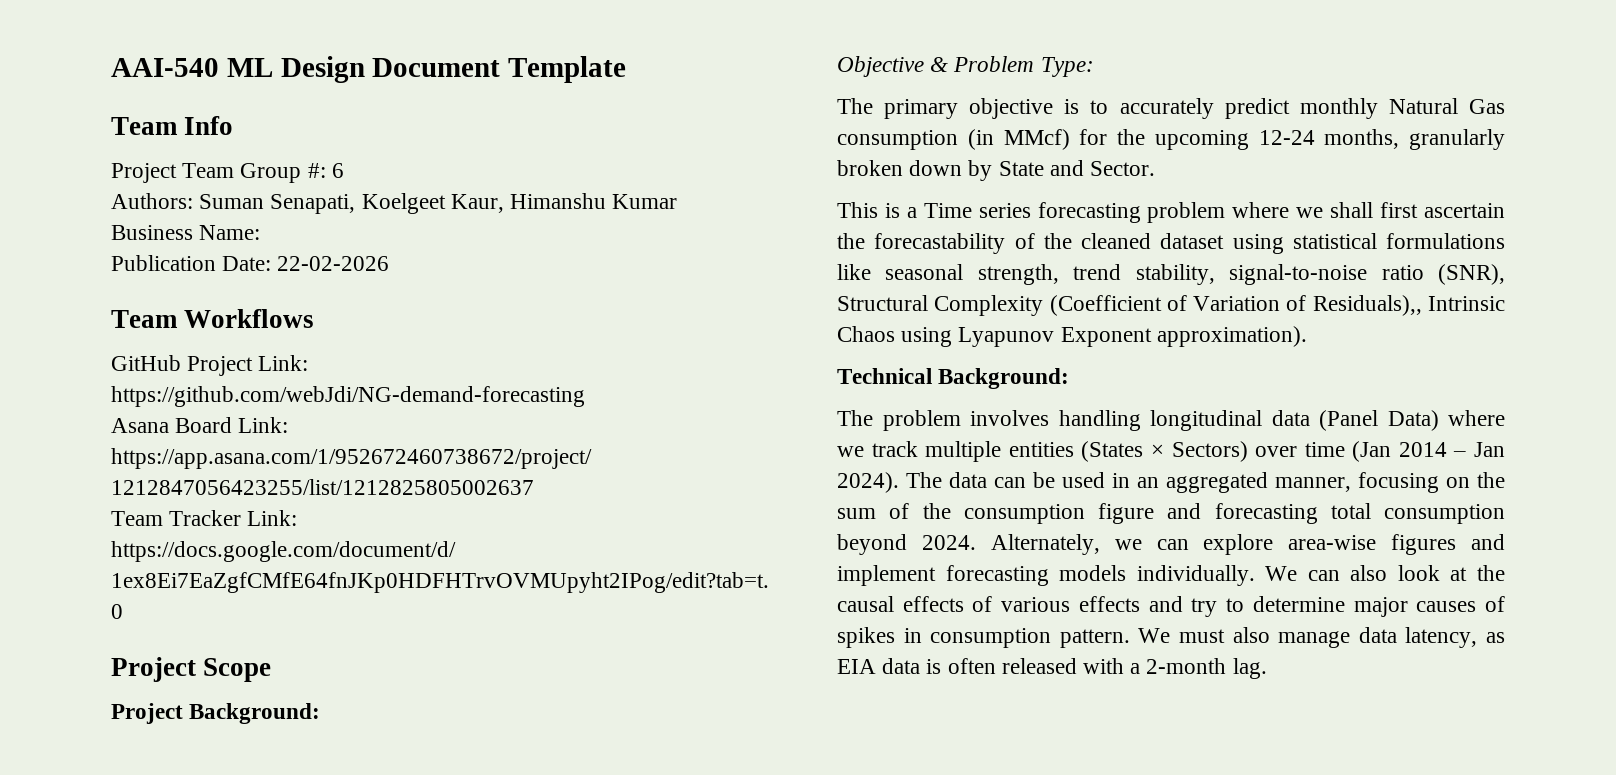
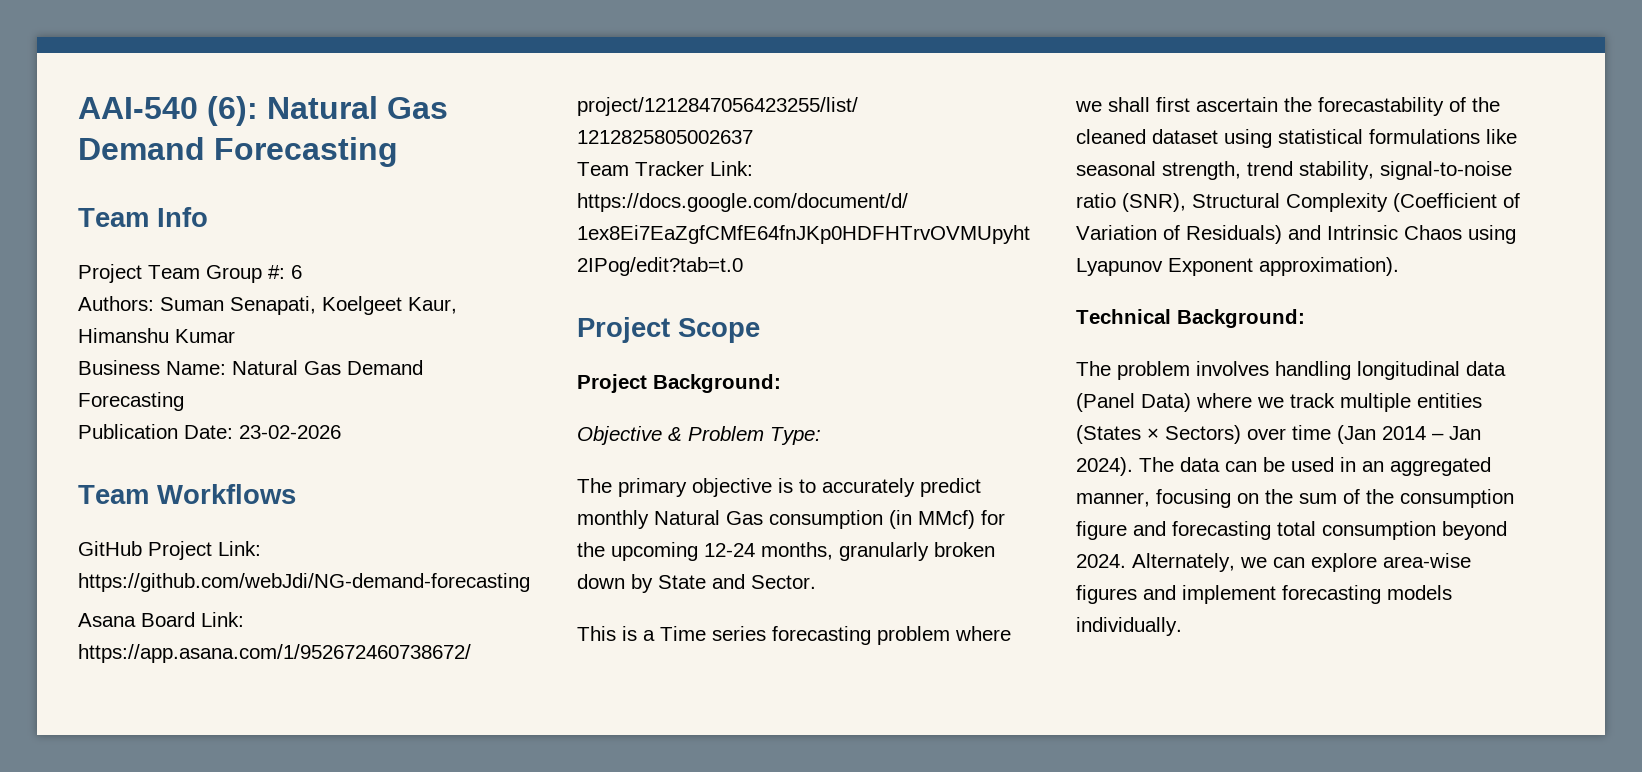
[226,56,627,83] ML Design Document Template -> [207,96,448,126] [78,137,398,167] (6): Natural Gas Demand Forecasting
(261, 232) none -> [232,360,423,375] [78,392,184,411] Natural Gas Demand Forecasting
[277,256,390,271] 22-02-2026 -> [239,425,341,439] 23-02-2026
[1312,295,1422,316] Residuals),, -> [1186,225,1321,244] Residuals) and
[1265,565,1505,581] [837,596,1505,617] [837,627,1505,648] [837,658,1267,679] We can also look at the causal effects of various effects and try to determine major causes of spikes in consumption pattern. We must also manage data latency, as EIA data is often released with a 2-month lag. -> (1182, 626) none

